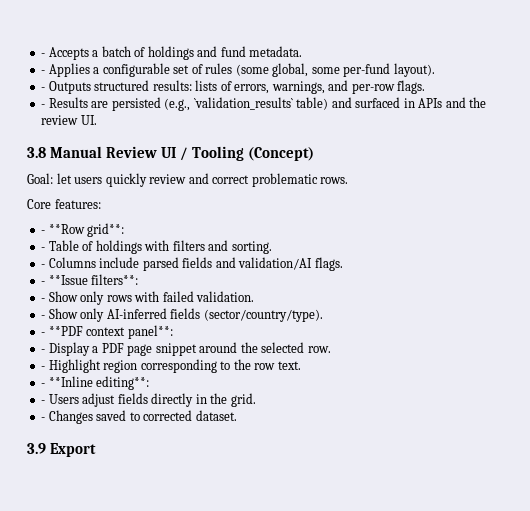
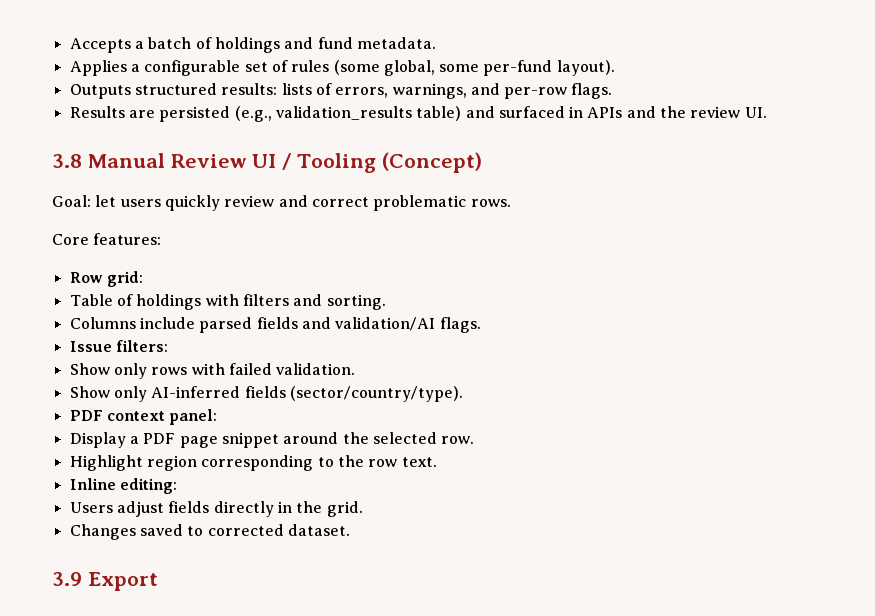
[41,53,46,57] - -> (69, 45) none
[41,70,46,74] - -> (436, 43) none
[41,87,46,91] - -> (615, 68) none
[41,104,46,108] - -> (613, 91) none
[193,97,293,110] `validation_results` -> [275,106,412,120] validation_results
[41,223,125,237] [41,247,46,251] - **Row grid**: // - -> [69,271,143,287] Row grid: //
[41,264,46,268] - -> (386, 302) none
[41,274,139,285] [41,298,46,302] - **Issue filters**: // - -> [69,340,168,352] Issue filters: //
[41,315,46,319] - -> (356, 369) none
[41,325,173,339] [41,349,46,353] - **PDF context panel**: // - -> [69,409,218,425] PDF context panel: //
[41,366,46,370] - -> (475, 440) none
[41,376,150,390] [41,400,46,404] - **Inline editing**: // - -> [69,478,177,494] Inline editing: //
[41,417,46,421] - -> (363, 509) none

